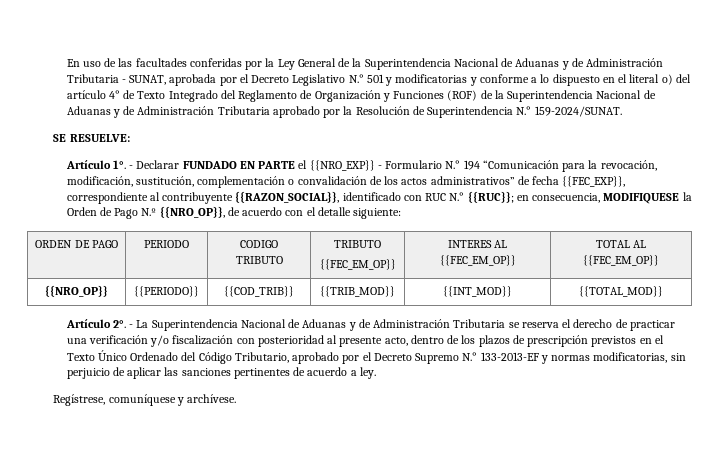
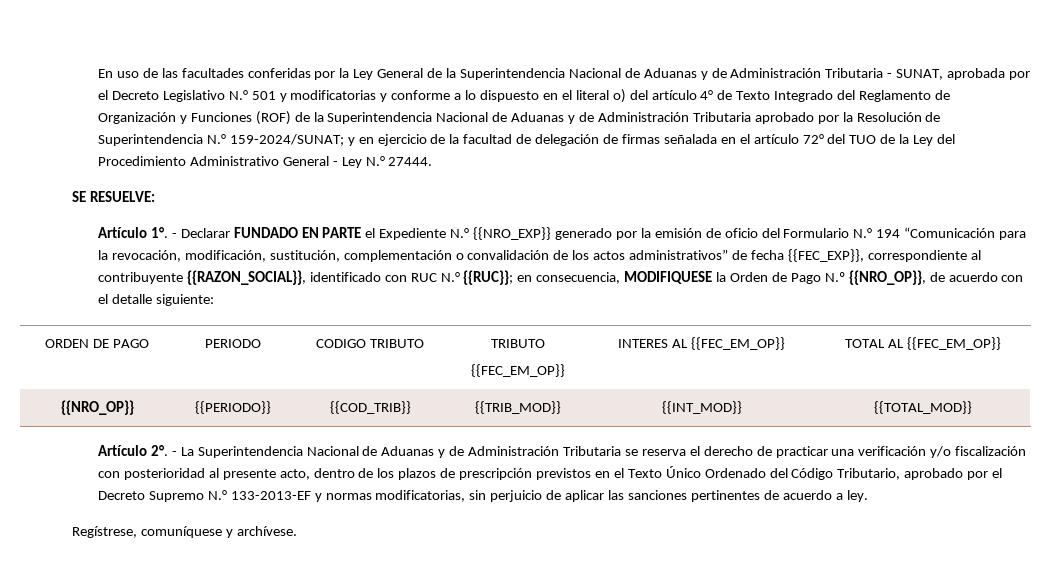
[534,106,622,117] 159-2024/SUNAT. -> [229,134,955,146] [97,156,433,168] 159-2024/SUNAT; y en ejercicio de la facultad de delegación de firmas señalada en el artículo 72° del TUO de la Ley del Procedimiento Administrativo General - Ley N.° 27444.
[309,160,382,171] {{NRO_EXP}} - -> [379,227,780,240] Expediente N.° {{NRO_EXP}} generado por la emisión de oficio del

